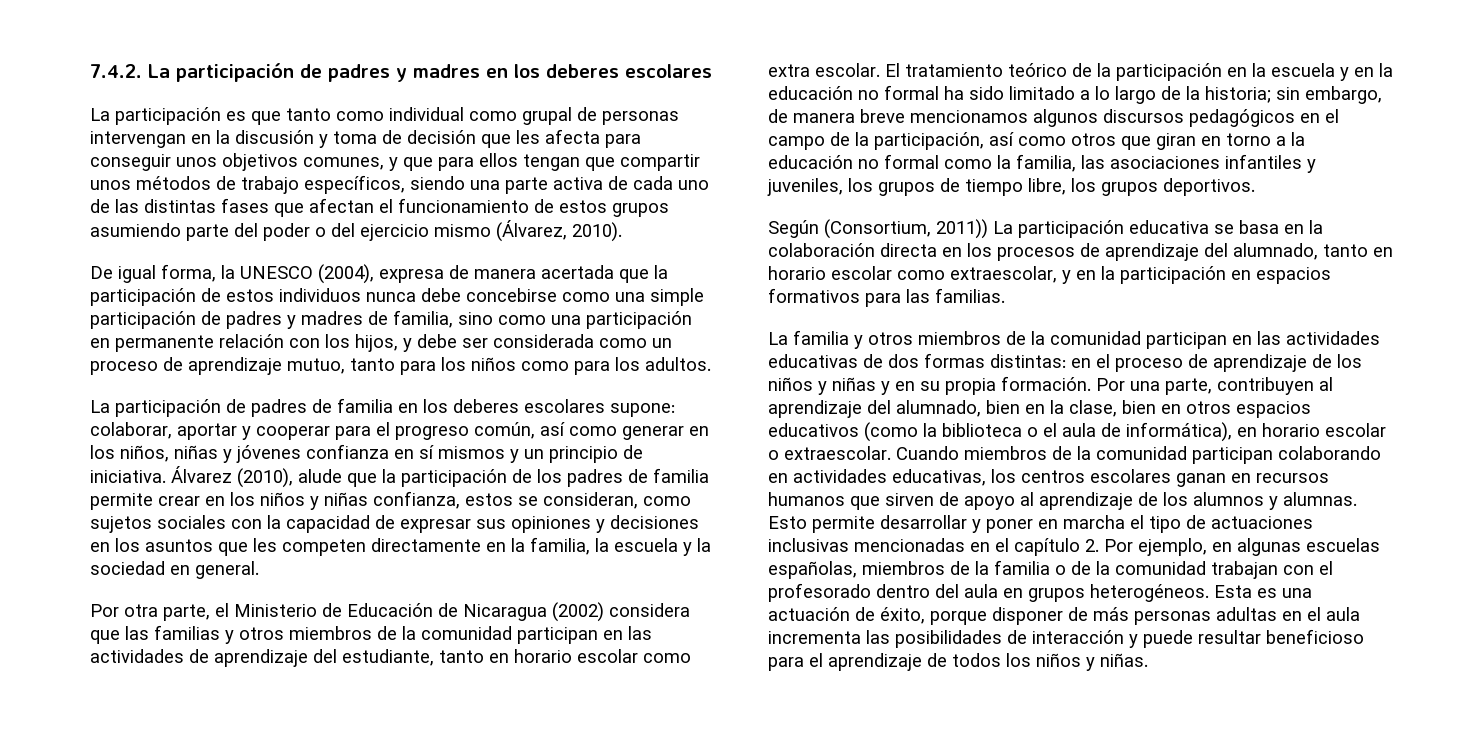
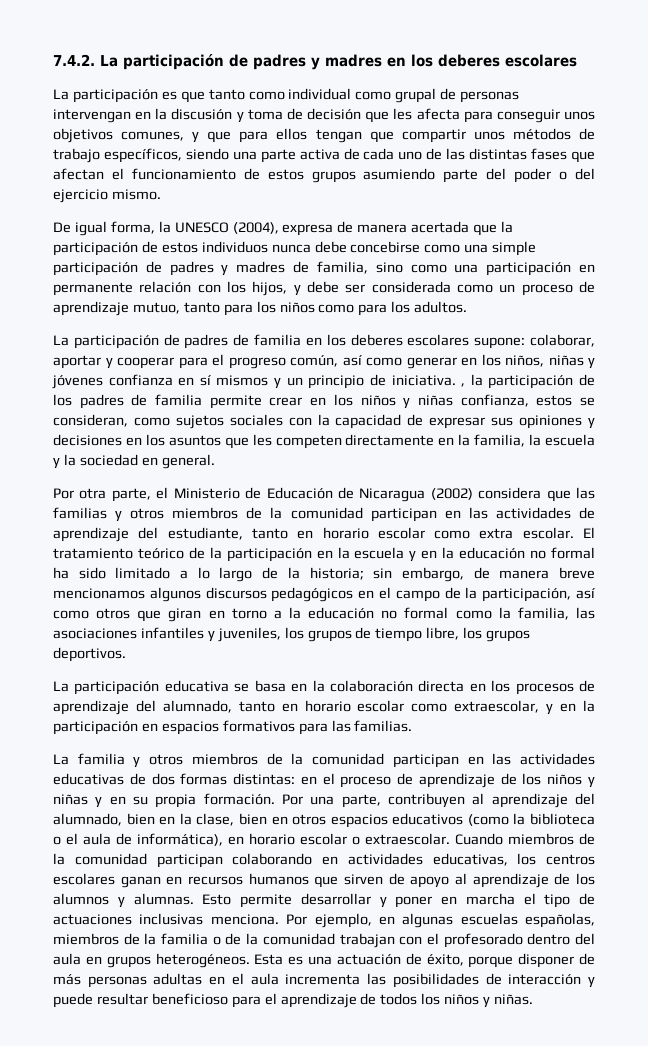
[434,220,622,242] mismo (Álvarez, 2010). -> [111,189,161,200] mismo.
[171,466,377,488] Álvarez (2010), alude que -> [461,383,466,387] ,
[768,219,988,239] Según (Consortium, 2011)) -> (126, 654) none
[854,538,1099,556] mencionadas en el capítulo 2. -> [210,914,279,925] menciona.

